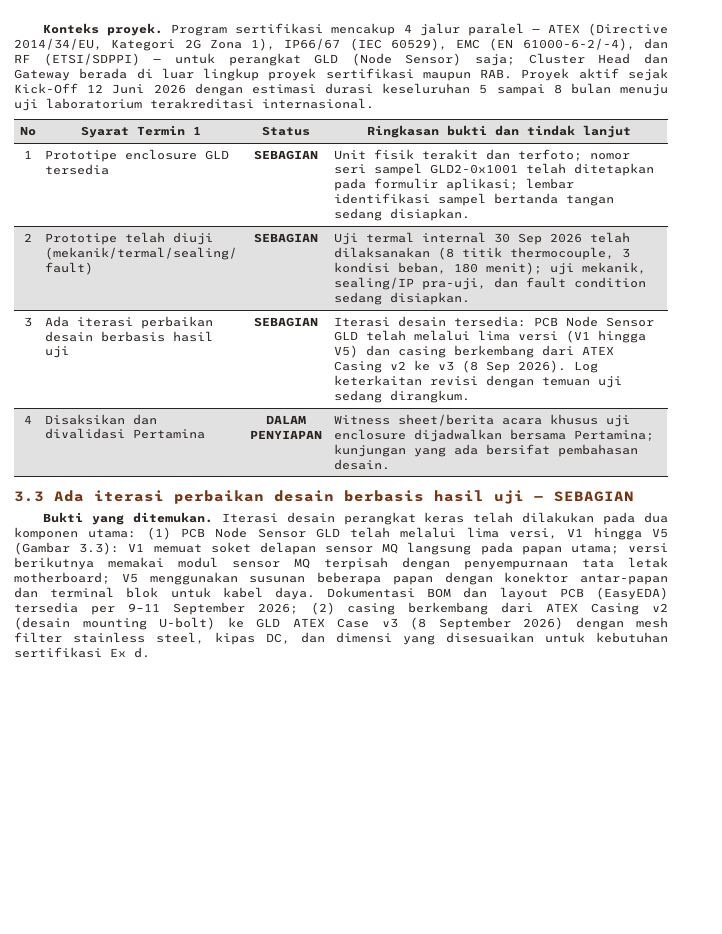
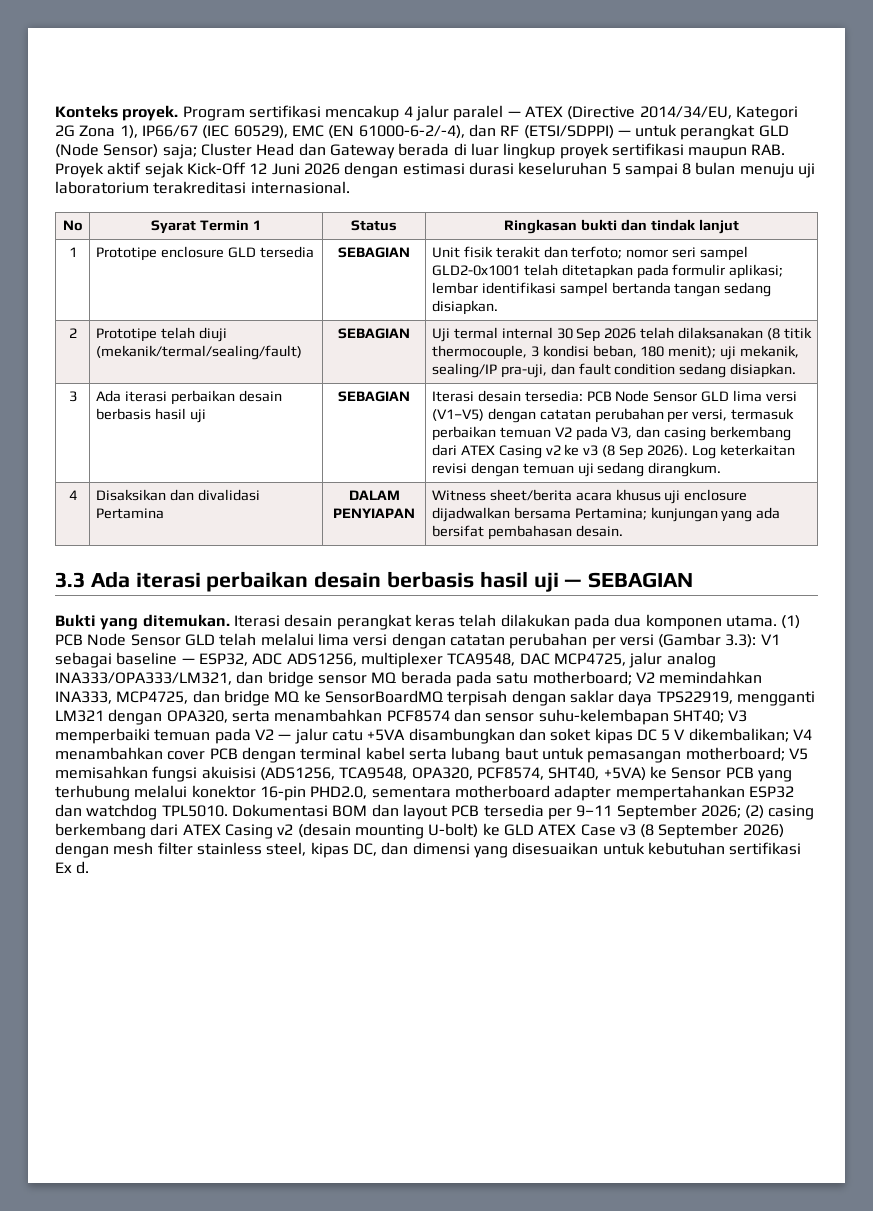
[365,330,646,343] [333,345,358,358] telah melalui lima versi (V1 hingga V5) -> [733,390,798,402] [431,408,795,423] [431,426,633,441] lima versi (V1–V5) dengan catatan perubahan per versi, termasuk perbaikan temuan V2 pada V3,
[88,529,137,538] utama: -> [725,615,777,627] utama.
[509,527,668,540] [14,542,668,555] [14,557,668,570] [14,572,668,585] [14,587,315,600] versi, V1 hingga V5 (Gambar 3.3): V1 memuat soket delapan sensor MQ langsung pada papan utama; versi berikutnya memakai modul sensor MQ terpisah dengan penyempurnaan tata letak motherboard; V5 menggunakan susunan beberapa papan dengan konektor antar-papan dan terminal blok untuk kabel daya. -> [353,633,780,649] [55,652,716,668] [55,671,763,687] [55,690,815,706] [55,709,748,725] [55,728,813,744] [55,747,808,763] [55,766,792,782] [55,785,794,801] [55,804,228,820] versi dengan catatan perubahan per versi (Gambar 3.3): V1 sebagai baseline — ESP32, ADC ADS1256, multiplexer TCA9548, DAC MCP4725, jalur analog INA333/OPA333/LM321, dan bridge sensor MQ berada pada satu motherboard; V2 memindahkan INA333, MCP4725, dan bridge MQ ke SensorBoardMQ terpisah dengan saklar daya TPS22919, mengganti LM321 dengan OPA320, serta menambahkan PCF8574 dan sensor suhu-kelembapan SHT40; V3 memperbaiki temuan pada V2 — jalur catu +5VA disambungkan dan soket kipas DC 5 V dikembalikan; V4 menambahkan cover PCB dengan terminal kabel serta lubang baut untuk pemasangan motherboard; V5 memisahkan fungsi akuisisi (ADS1256, TCA9548, OPA320, PCF8574, SHT40, +5VA) ke Sensor PCB yang terhubung melalui konektor 16-pin PHD2.0, sementara motherboard adapter mempertahankan ESP32 dan watchdog TPL5010.
[596,587,668,600] (EasyEDA) -> (480, 811) none

